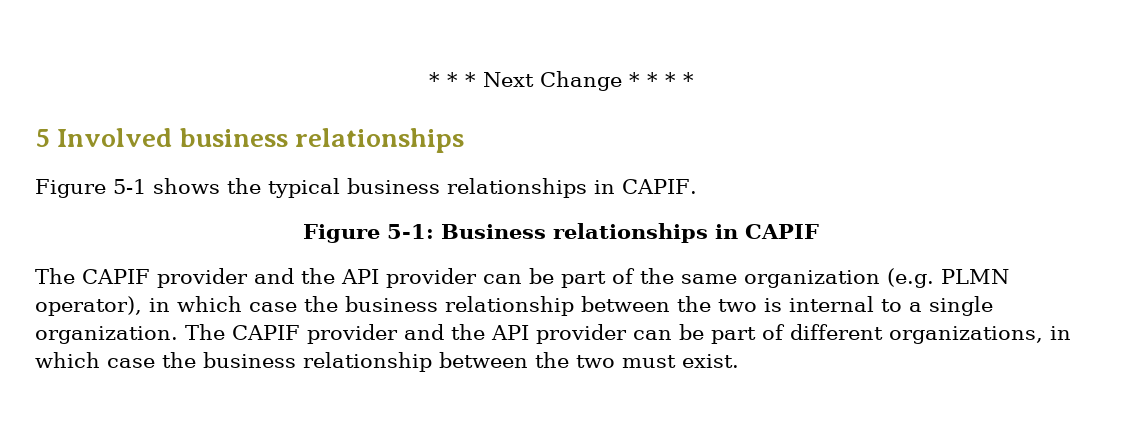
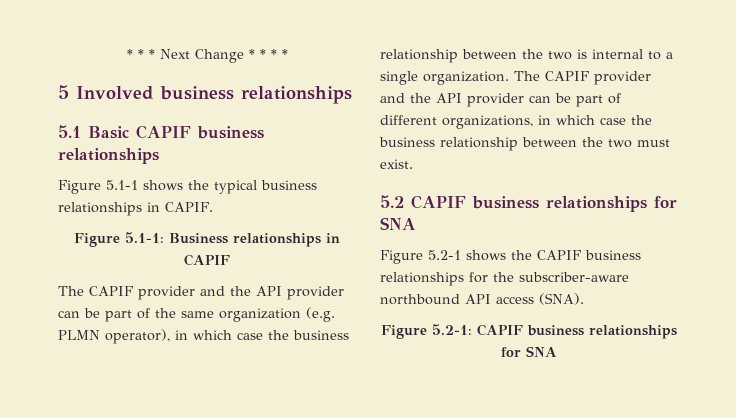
[35,179,146,198] // Figure 5-1 -> [58,125,264,139] [58,148,159,164] [58,180,138,194] // 5.1 Basic CAPIF business relationships // Figure 5.1-1
[387,224,434,239] 5-1: -> [125,232,164,243] 5.1-1:
(739, 361) none -> [380,195,677,212] [380,217,416,230] [380,250,641,264] [380,272,629,286] [380,293,584,305] [381,324,677,339] [501,346,557,357] // 5.2 CAPIF business relationships for SNA // Figure 5.2-1 shows the CAPIF business relationships for the subscriber-aware northbound API access (SNA). // Figure 5.2-1: CAPIF business relationships for SNA

